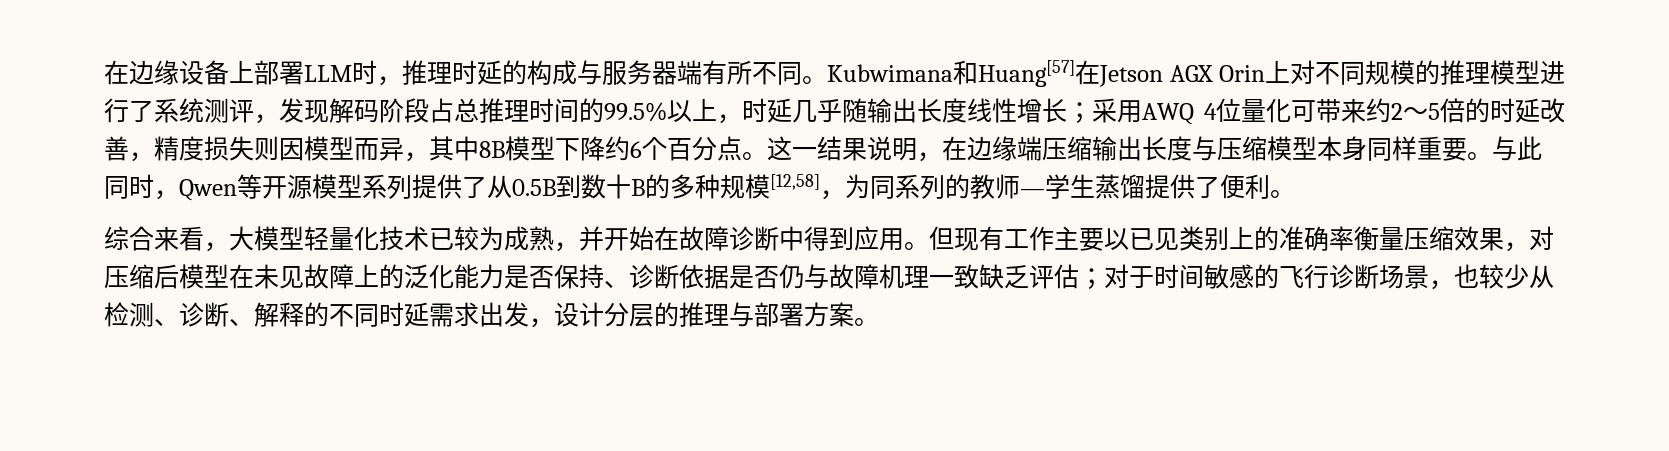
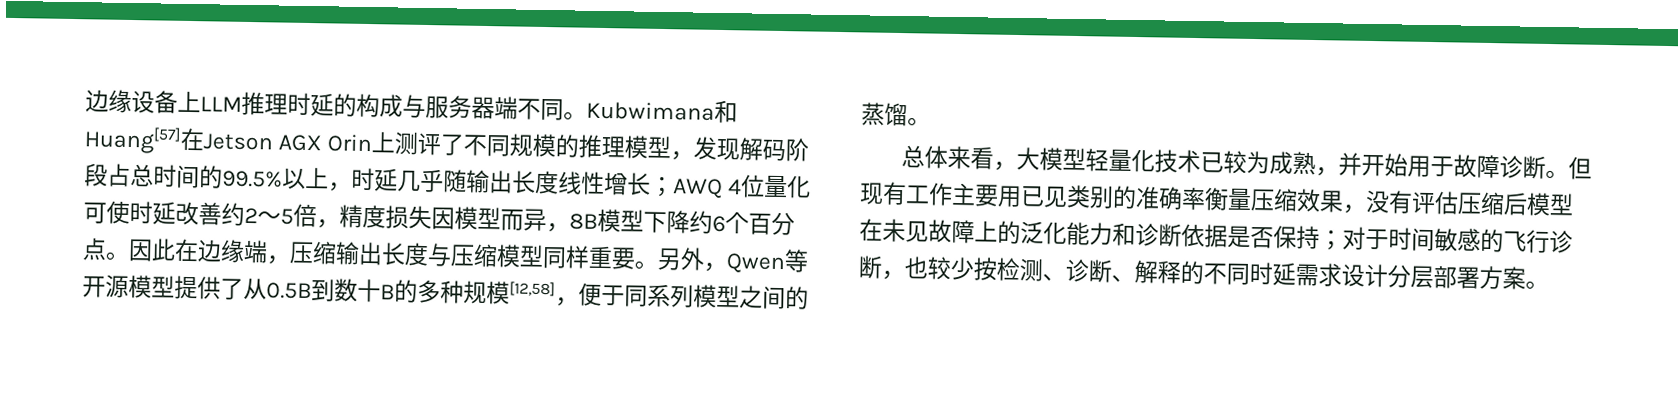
[104,60,129,85] 在 -> (85, 101) none
[254,60,402,86] 部署LLM时， -> [200,96,242,112] LLM
[702,60,752,85] 有所 -> (518, 108) none
[1290,60,1315,84] 对 -> [394,131,466,156] 测评了
[1540,61,1565,85] [104,98,254,123] 进行了系统测评 -> (673, 147) none
[479,98,529,123] 推理 -> (154, 175) none
[1092,98,1142,123] 采用 -> (674, 187) none
[1316,99,1366,123] 带来 -> [106,200,222,226] 使时延改善
[1465,98,1565,123] [104,136,129,161] 的时延改善 -> (317, 215) none
[254,136,279,161] 则 -> (432, 217) none
[429,136,479,161] 其中 -> (570, 228) none
[767,136,942,162] 这一结果说明， -> [128,238,176,262] 因此
(1042, 148) none -> [266,255,290,265] ，
[1317,136,1367,161] 本身 -> (544, 255) none
[1492,136,1542,161] [104,174,154,199] 与此同时 -> [657,247,705,271] 另外
[362,174,412,199] 系列 -> (175, 286) none
[845,174,1270,199] 为同系列的教师—学生蒸馏提供了便利 -> [578,282,809,310] [861,102,908,127] 便于同系列模型之间的蒸馏
[104,226,154,251] 综合 -> [901,145,949,169] 总体
[654,226,679,251] 在 -> [1407,155,1455,178] 用于
[779,226,904,251] 中得到应用 -> (1547, 167) none
[1104,228,1129,250] 以 -> [997,185,1022,208] 用
[1229,226,1254,249] 上 -> (1114, 197) none
[1529,226,1554,250] 对 -> [1365,189,1459,215] 没有评估
[504,264,629,289] 是否保持、 -> [1112,222,1136,247] 和
[779,264,1079,289] 仍与故障机理一致缺乏评估 -> [1273,225,1320,250] 保持
[1379,265,1429,289] 场景 -> (883, 267) none
[1529,265,1554,288] 从 -> [973,257,997,281] 按
[479,302,554,328] 出发， -> (1342, 275) none
[654,302,754,327] 的推理与 -> (1434, 277) none

